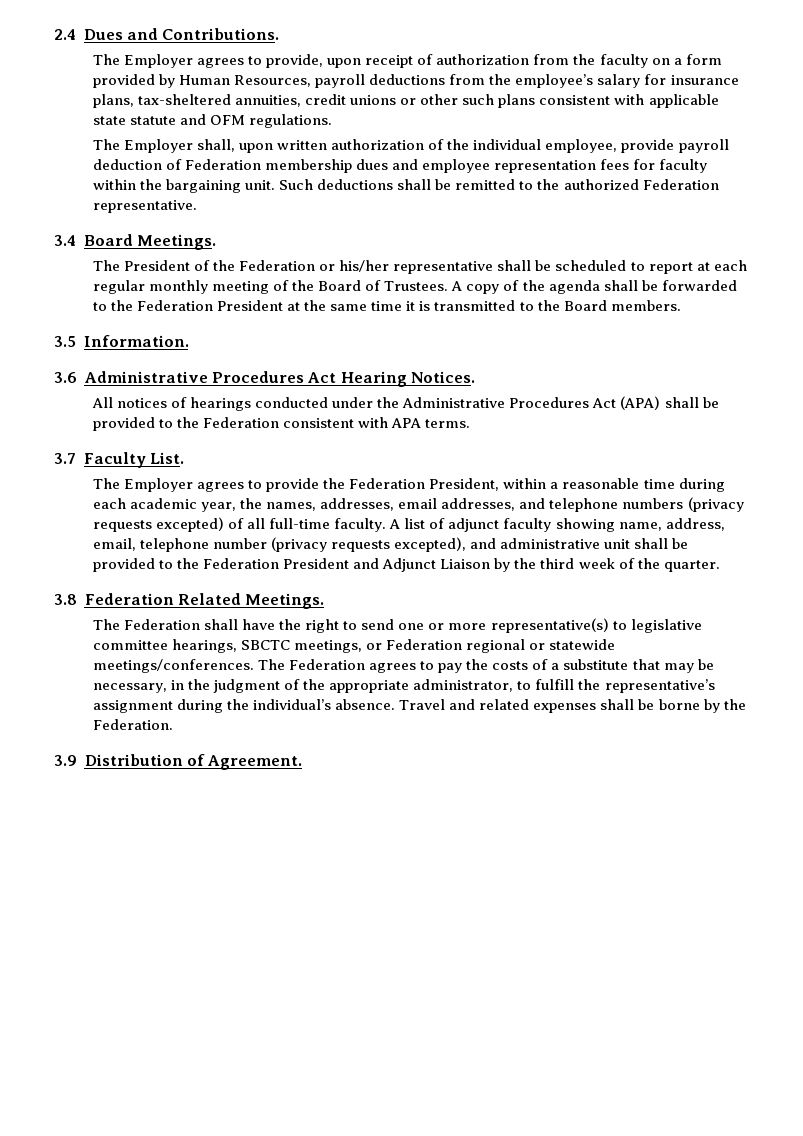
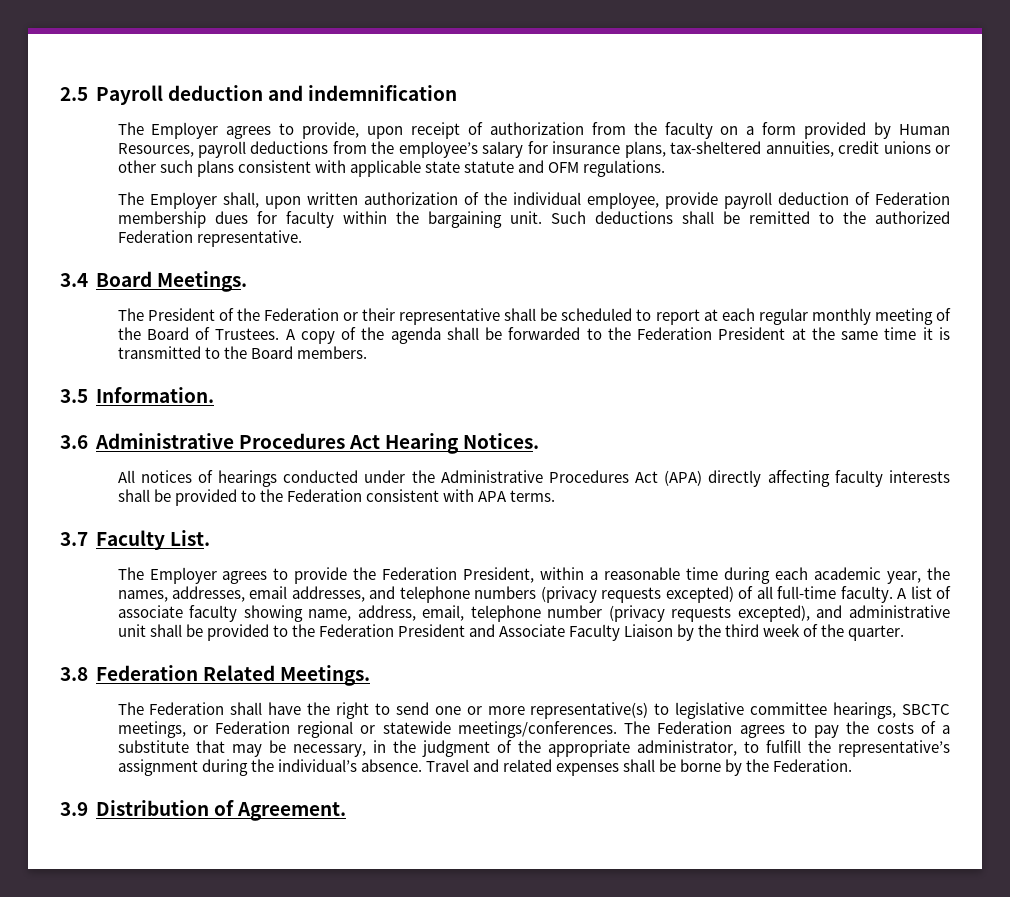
[54,28,280,40] 2.4 Dues and Contributions. -> [60,85,457,105] 2.5 Payroll deduction and indemnification
[392,159,630,173] and employee representation fees -> (248, 217) none
[339,260,390,272] his/her -> [362,308,396,321] their
(661, 403) none -> [708,470,951,487] directly affecting faculty interests
[448,518,500,532] adjunct -> [117,605,183,618] associate
[382,558,437,572] Adjunct -> [498,624,621,641] Associate Faculty

